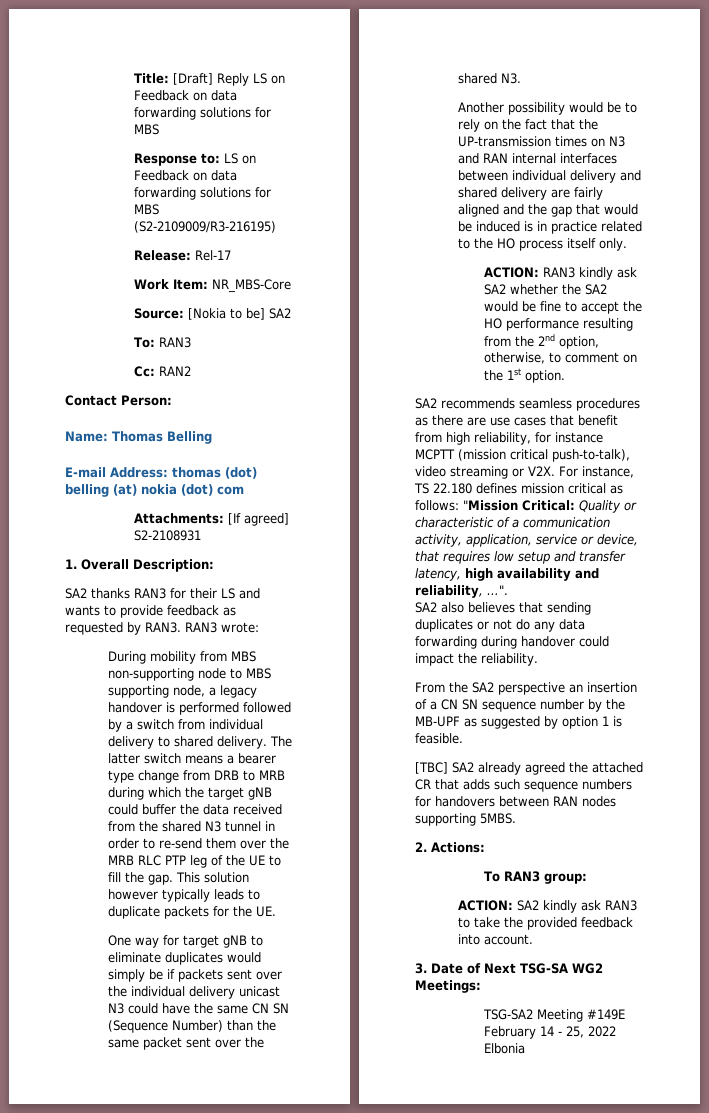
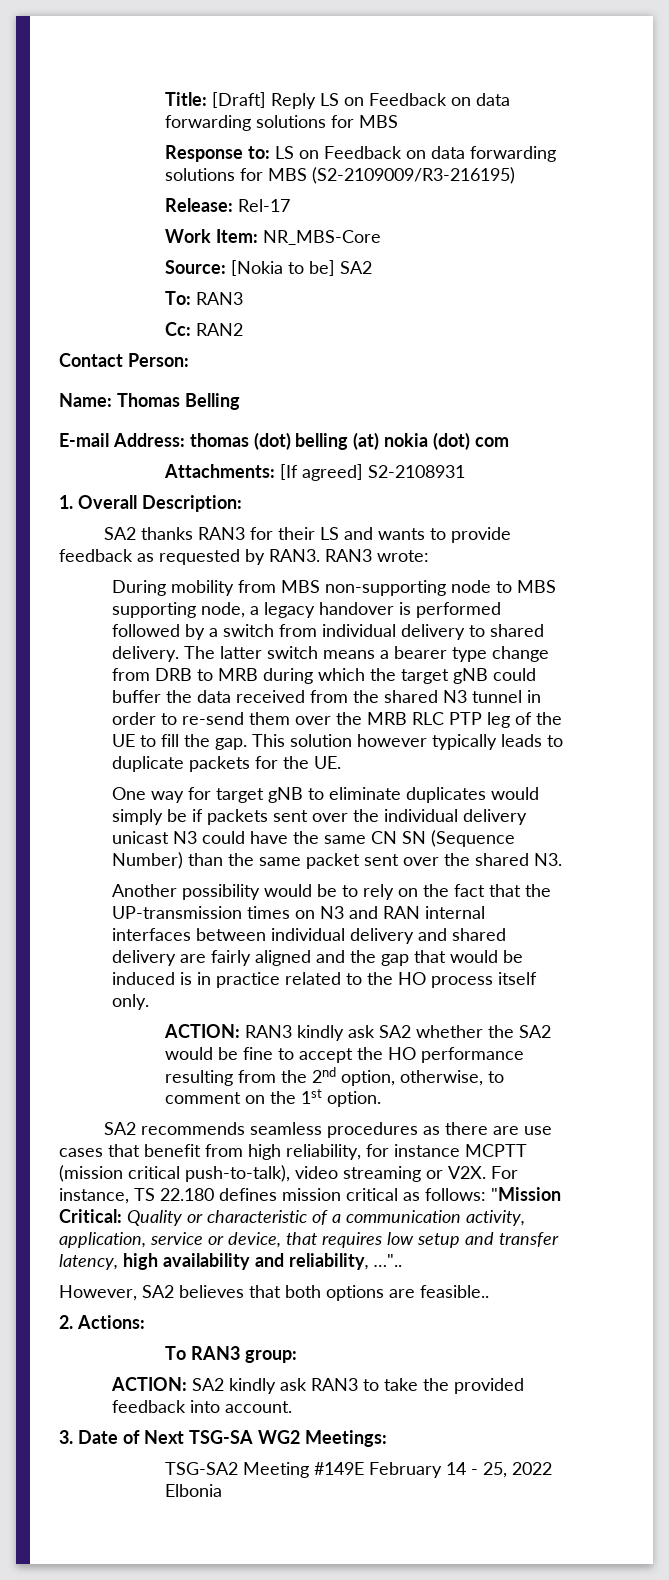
[487,585,508,595] [415,602,591,615] [415,619,585,632] [415,636,609,649] [415,653,538,666] [415,682,637,695] [415,699,625,712] [415,716,622,729] [415,733,463,744] [415,762,643,775] [415,779,632,792] [415,796,616,807] [415,813,516,826] …". // SA2 also believes that sending duplicates or not do any data forwarding during handover could impact the reliability. // From the SA2 perspective an insertion of a CN SN sequence number by the MB-UPF as suggested by option 1 is feasible. // [TBC] SA2 already agreed the attached CR that adds such sequence numbers for handovers between RAN nodes supporting 5MBS. -> [374,1254,402,1267] [59,1285,489,1301] …".. // However, SA2 believes that both options are feasible..

